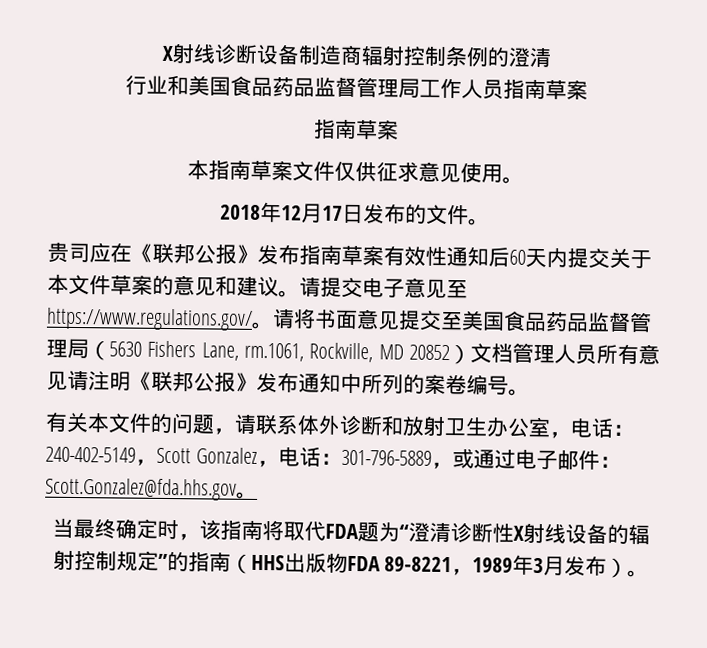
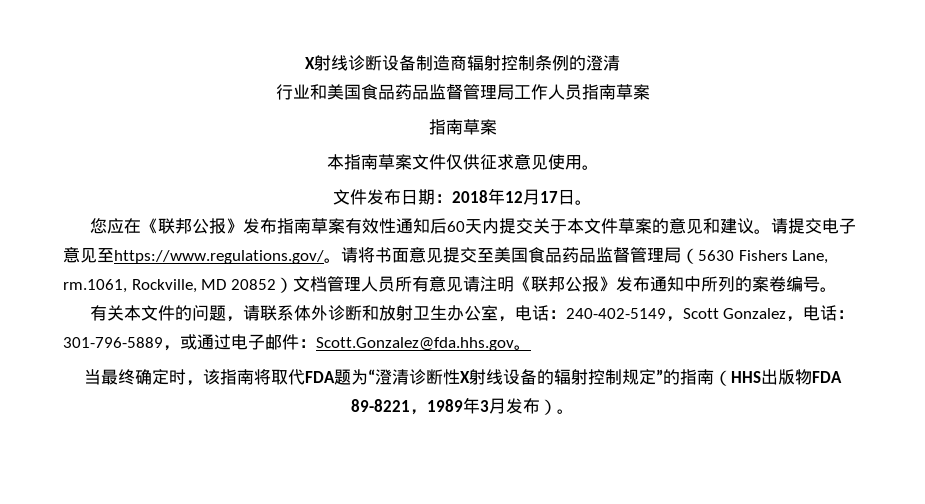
(524, 180) none -> [333,189,452,205] 文件发布日期：
[363,203,490,226] [47,241,90,263] 发布的文件。 // 贵司 -> [575,200,592,205] [89,218,107,234] 。 // 您

